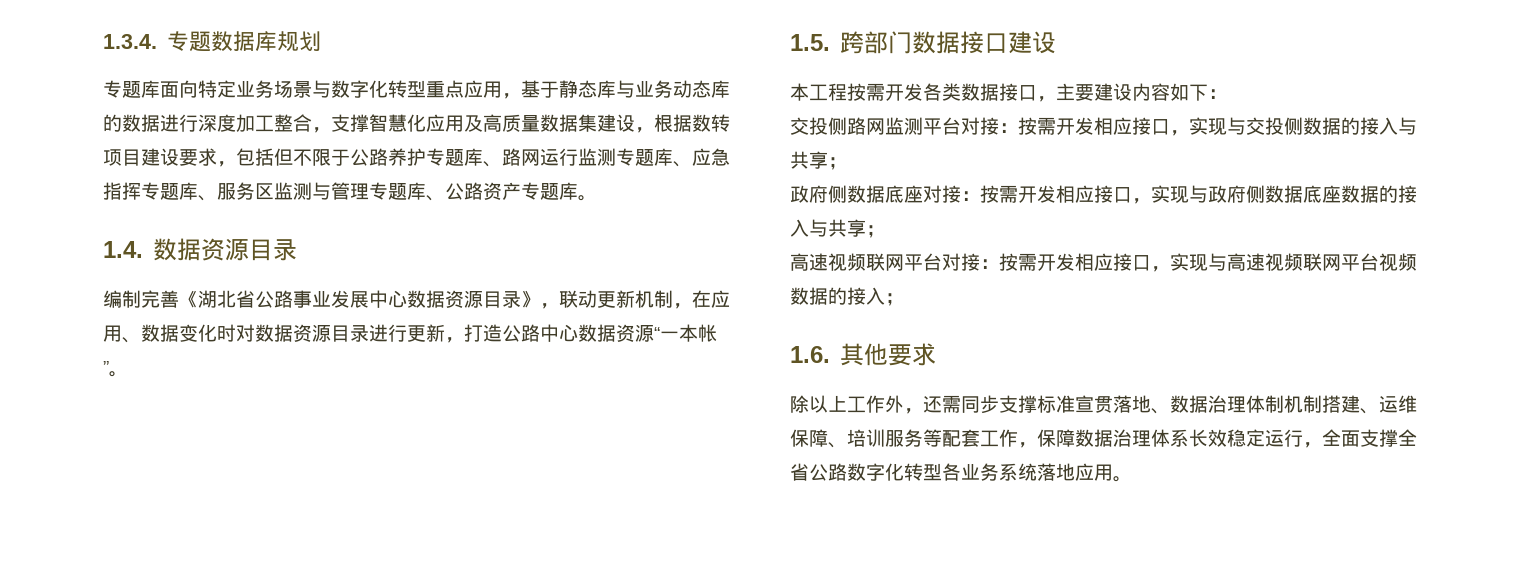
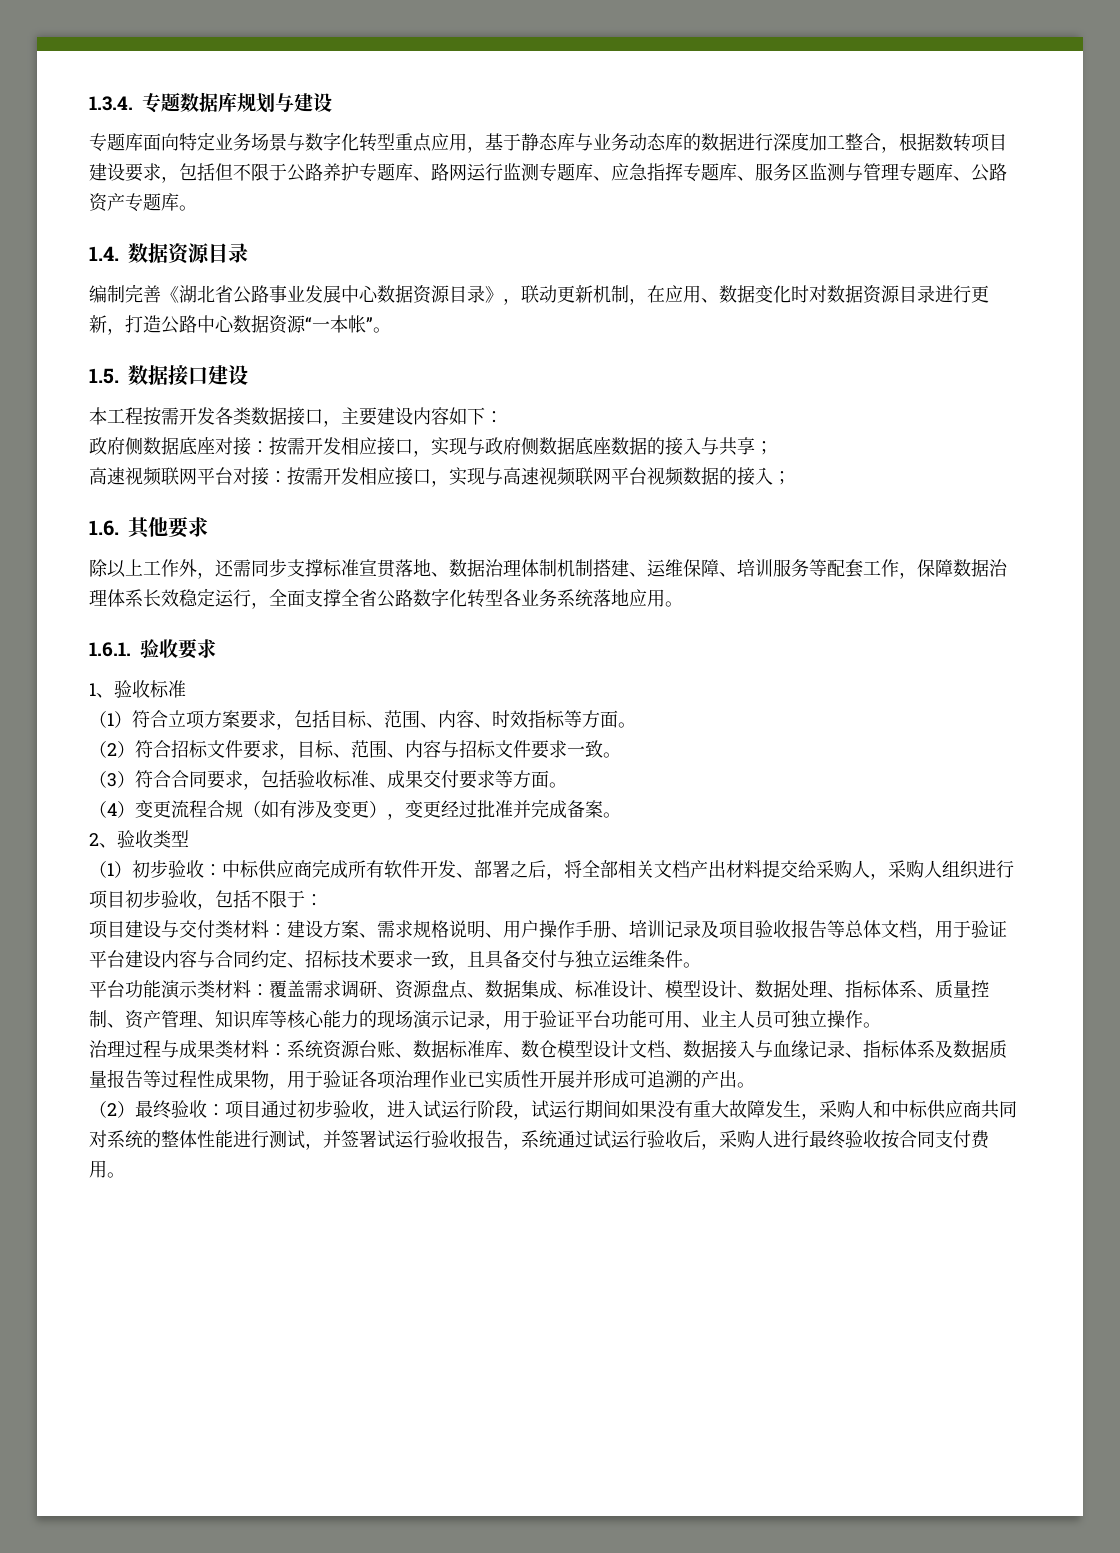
(321, 41) none -> [275,93,332,112] 与建设
[331,114,654,133] 支撑智慧化应用及高质量数据集建设， -> (899, 149) none
[839,31,912,54] 跨部门 -> (119, 376) none
[790,117,1417,136] [790,151,847,170] // 交投侧路网监测平台对接：按需开发相应接口，实现与交投侧数据的接入与共享； -> (503, 417) none
(1132, 479) none -> [89,639,216,659] [89,680,186,698] [89,710,636,730] [89,740,621,760] [89,770,567,790] [89,799,621,820] [89,830,189,848] [89,859,1014,880] [89,890,323,910] [89,919,1007,940] [89,949,701,970] [89,980,989,999] [89,1010,881,1030] [89,1040,1007,1059] [89,1069,755,1090] [89,1100,1017,1120] [89,1129,990,1150] [89,1160,125,1178] // 1.6.1.验收要求 // 1、验收标准 // （1）符合立项方案要求，包括目标、范围、内容、时效指标等方面。 // （2）符合招标文件要求，目标、范围、内容与招标文件要求一致。 // （3）符合合同要求，包括验收标准、成果交付要求等方面。 // （4）变更流程合规（如有涉及变更），变更经过批准并完成备案。 // 2、验收类型 // （1）初步验收：中标供应商完成所有软件开发、部署之后，将全部相关文档产出材料提交给采购人，采购人组织进行项目初步验收，包括不限于： // 项目建设与交付类材料：建设方案、需求规格说明、用户操作手册、培训记录及项目验收报告等总体文档，用于验证平台建设内容与合同约定、招标技术要求一致，且具备交付与独立运维条件。 // 平台功能演示类材料：覆盖需求调研、资源盘点、数据集成、标准设计、模型设计、数据处理、指标体系、质量控制、资产管理、知识库等核心能力的现场演示记录，用于验证平台功能可用、业主人员可独立操作。 // 治理过程与成果类材料：系统资源台账、数据标准库、数仓模型设计文档、数据接入与血缘记录、指标体系及数据质量报告等过程性成果物，用于验证各项治理作业已实质性开展并形成可追溯的产出。 // （2）最终验收：项目通过初步验收，进入试运行阶段，试运行期间如果没有重大故障发生，采购人和中标供应商共同对系统的整体性能进行测试，并签署试运行验收报告，系统通过试运行验收后，采购人进行最终验收按合同支付费用。

